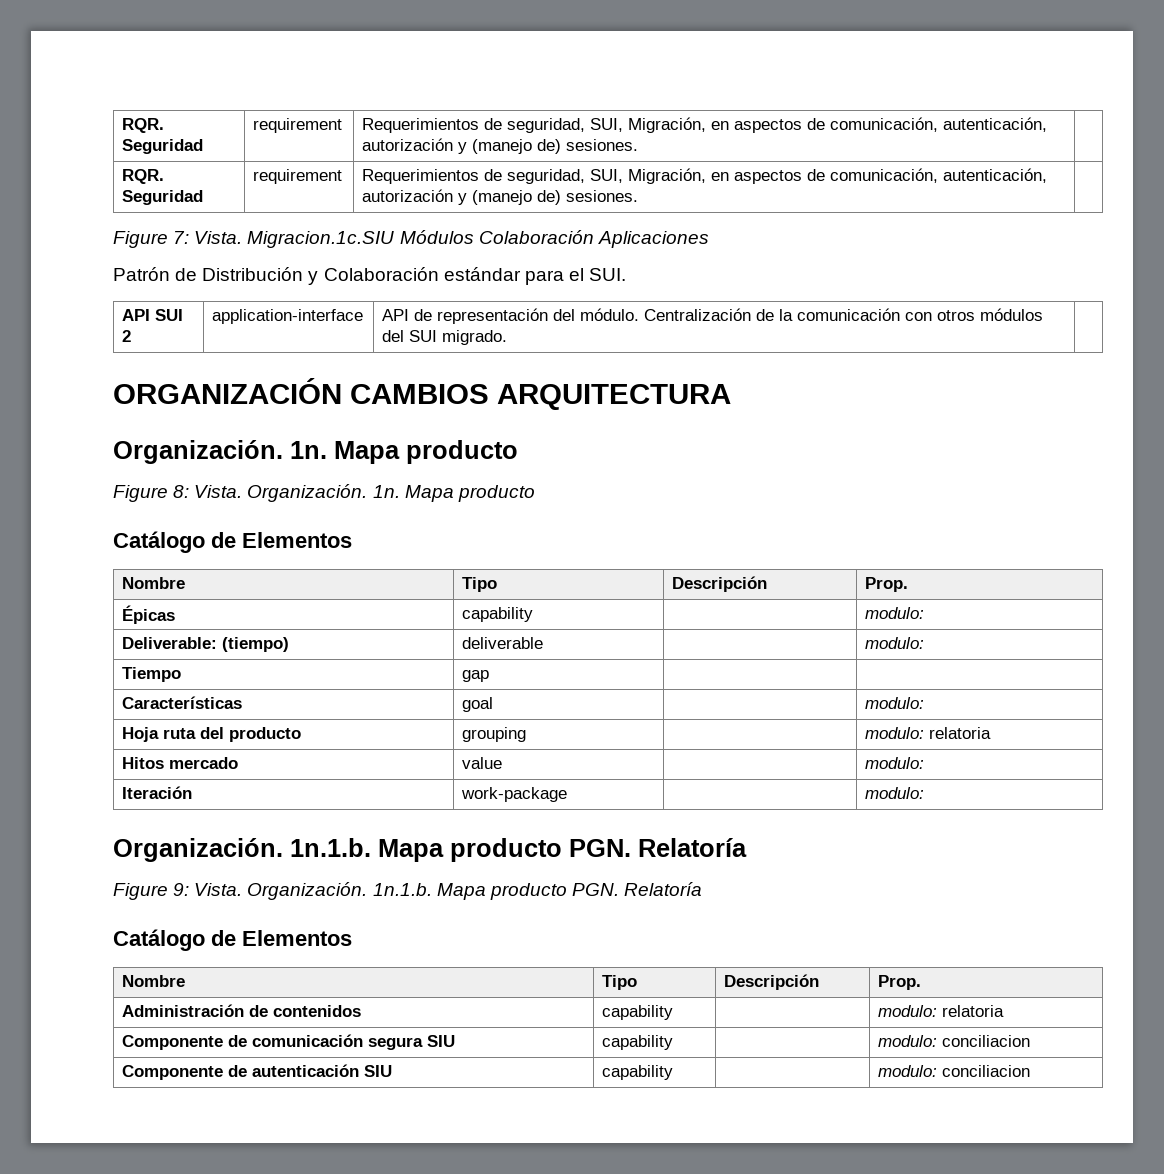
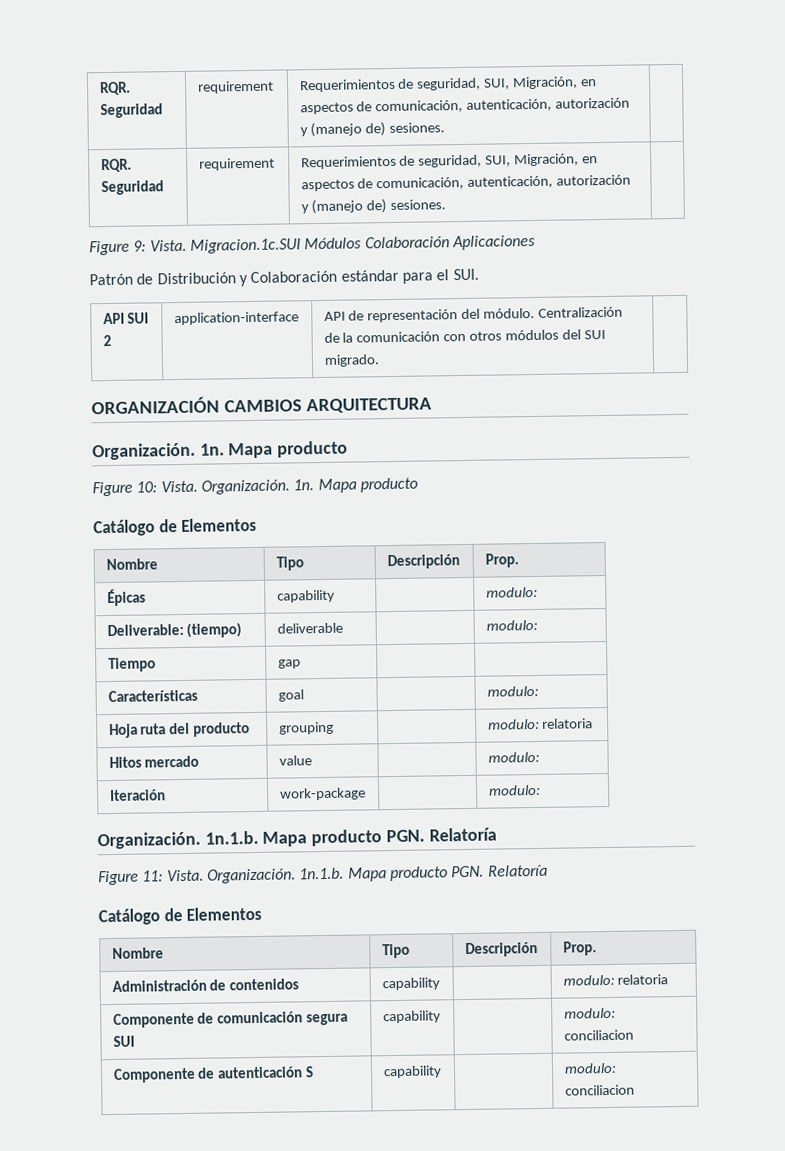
[173,231,395,248] 7: Vista. Migracion.1c.SIU -> [133,238,301,254] 9: Vista. Migracion.1c.SUI
[173,485,190,498] 8: -> [136,481,158,493] 10:
[173,883,190,896] 9: -> [142,870,164,882] 11:
[427,1035,456,1047] SIU -> [112,1035,135,1048] SUI
[364,1065,393,1077] SIU -> [305,1066,315,1078] S

